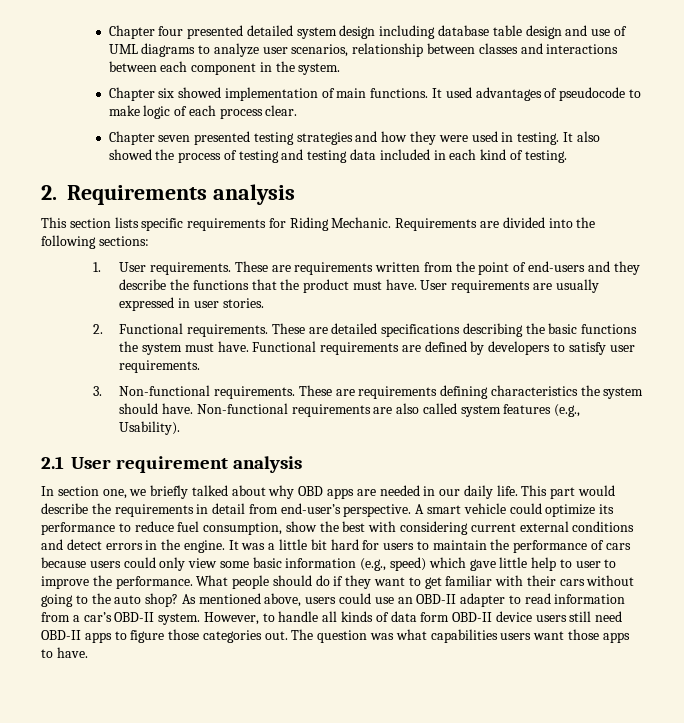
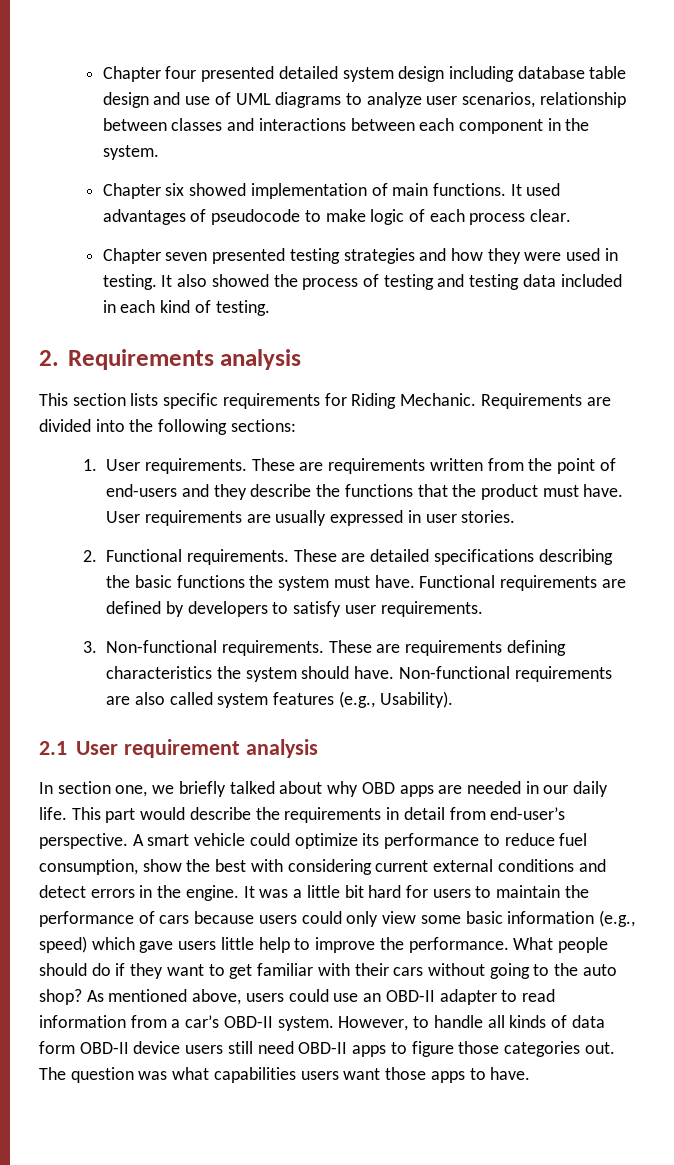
(496, 565) none -> [178,941,217,950] users
[575,559,617,568] user to -> (311, 944) none

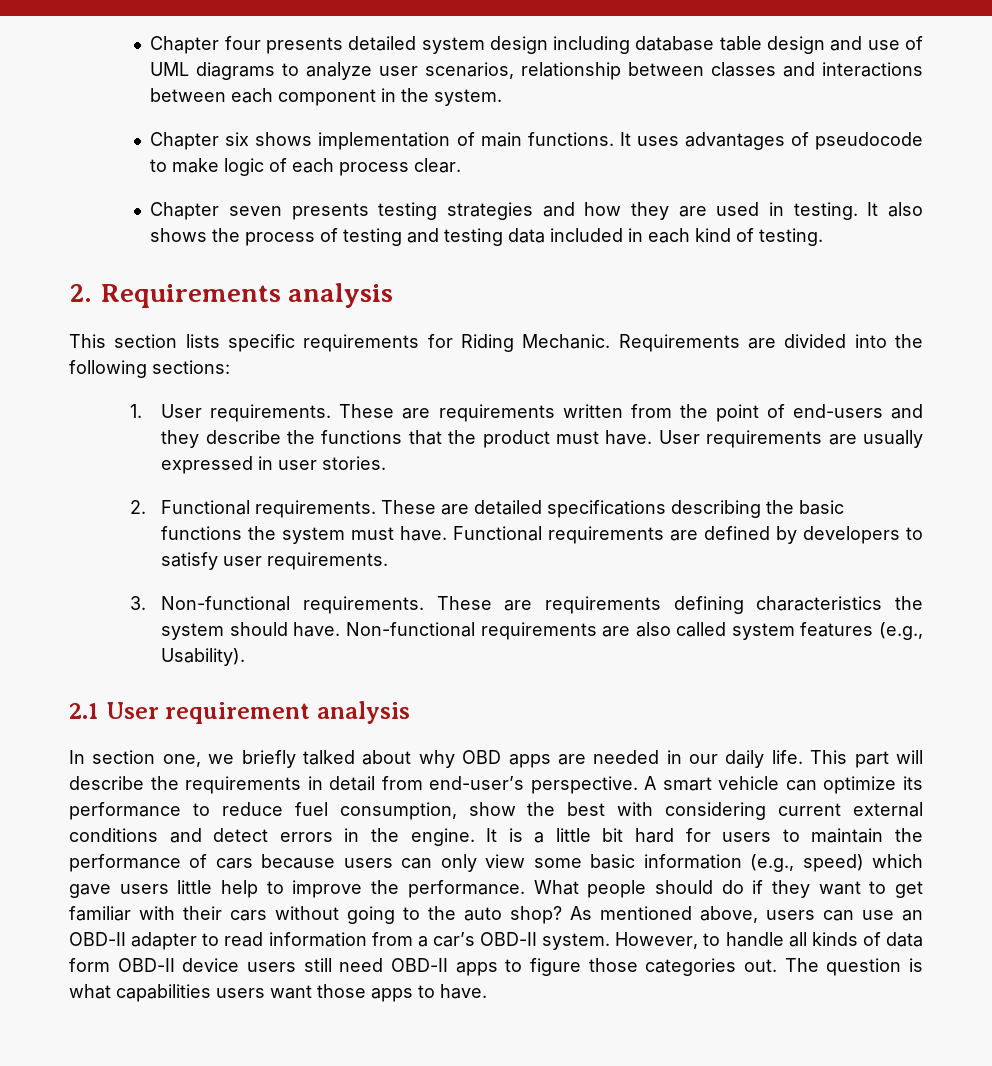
[201,66,275,82] presented -> [265,37,343,54] presents
[189,183,247,196] showed -> [255,132,313,146] shows
[526,183,561,196] used -> [636,136,679,146] uses
[212,248,286,264] presented -> [291,203,369,220] presents
[524,252,562,261] were -> [678,206,707,217] are
[211,274,269,287] showed -> [150,228,208,242] shows
[140,807,186,820] would -> [896,750,924,764] will
[249,833,290,846] could -> [785,780,817,791] can
[259,889,289,898] was -> [508,828,523,842] is
[301,911,342,924] could -> [401,858,433,869] can
[288,989,329,1002] could -> [823,910,854,921] can
[138,1071,168,1080] was -> [908,958,923,972] is

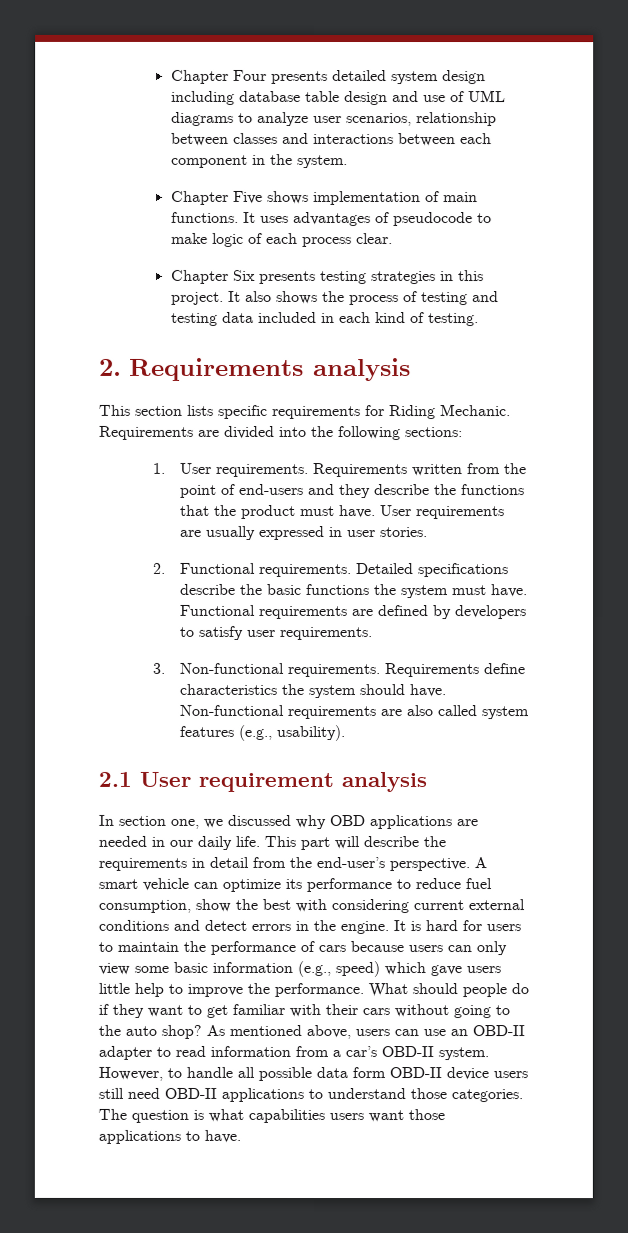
[150,36,261,54] Chapter four -> [170,69,267,84] Chapter Four
[225,132,250,146] six -> [232,190,263,204] Five
[228,206,282,216] seven -> [232,269,256,281] Six
[542,202,858,220] and how they are used in testing. -> [439,270,484,282] [170,291,224,305] in this project.
[339,404,555,422] These are requirements -> [313,462,409,478] Requirements
[381,500,762,518] These are detailed specifications describing -> [356,563,510,578] [180,583,237,595] Detailed specifications describe
[436,596,744,614] These are requirements defining -> [384,663,526,678] Requirements define
[161,648,246,666] Usability). -> [276,724,346,742] usability).
[241,750,412,768] briefly talked about -> [227,814,291,826] discussed
[508,754,551,768] apps -> [369,815,452,830] applications
(423, 783) none -> [289,856,312,868] the
[534,828,624,843] a little bit -> (421, 926) none
[587,880,713,898] people should -> [412,983,507,998] should people
[811,932,881,946] kinds of -> [258,1066,312,1081] possible
[455,958,777,976] apps to figure those categories out. -> [221,1087,523,1103] applications to understand those categories.
[371,988,413,1002] apps -> [98,1129,181,1144] applications

